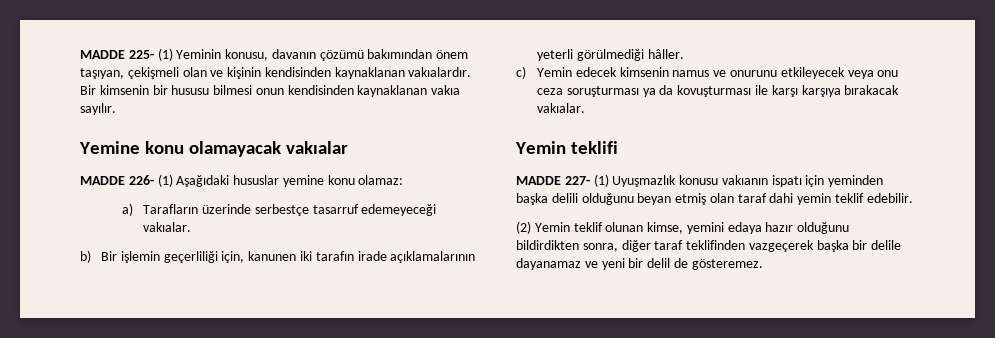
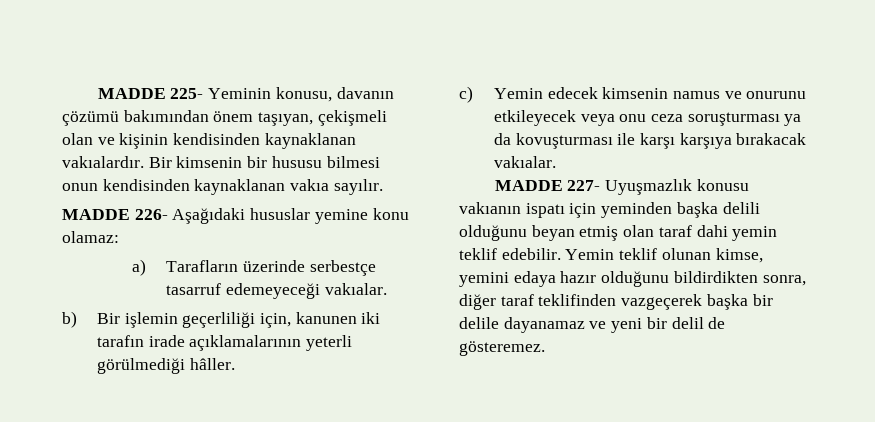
[157,48,173,61] (1) -> (204, 93) none
[79,141,349,157] // Yemine konu olamayacak vakıalar -> (383, 187) none
[157,174,173,187] (1) -> (168, 214) none
[515,141,619,154] // Yemin teklifi -> (556, 162) none
[593,174,609,187] (1) -> (601, 185) none
[516,221,531,234] // (2) -> (561, 254) none

